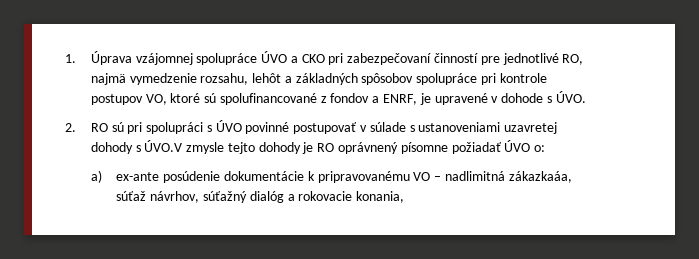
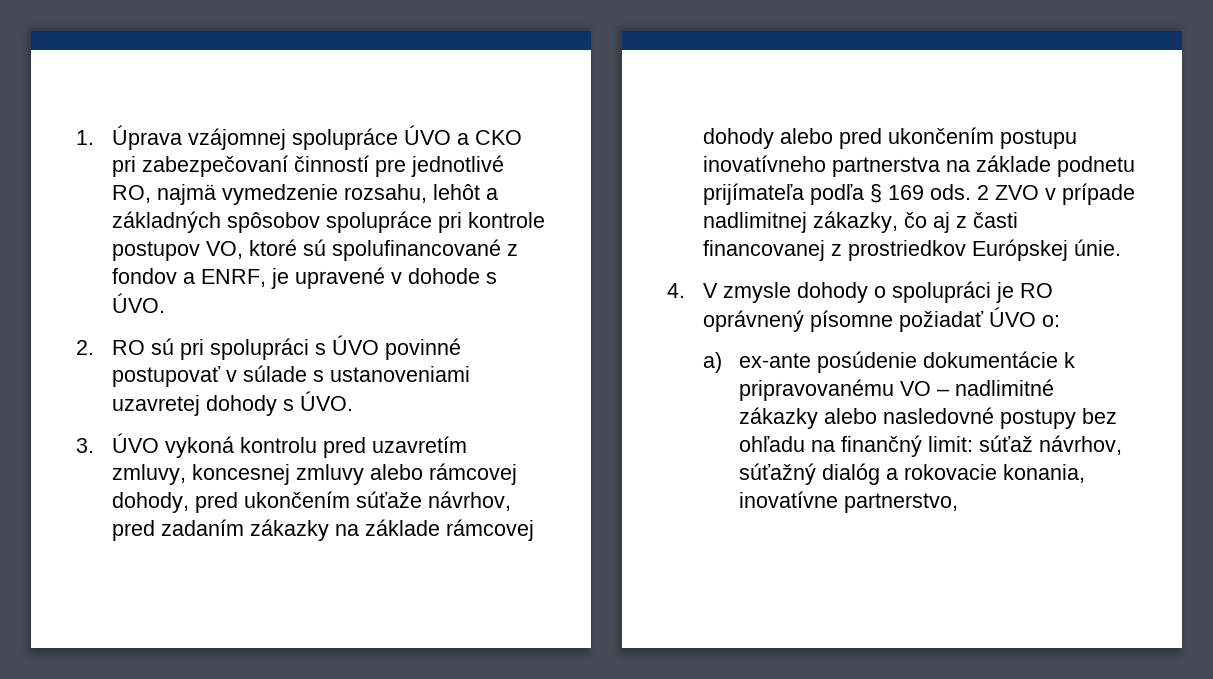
[144,140,301,154] ÚVO.V zmysle tejto dohody -> [299,391,353,411] [76,433,467,458] [111,463,517,485] [111,491,511,513] [111,519,534,541] [702,127,1077,149] [702,155,1135,177] [702,183,1135,205] [702,211,1018,233] [702,239,1121,261] [667,281,991,303] ÚVO. // 3. ÚVO vykoná kontrolu pred uzavretím zmluvy, koncesnej zmluvy alebo rámcovej dohody, pred ukončením súťaže návrhov, pred zadaním zákazky na základe rámcovej dohody alebo pred ukončením postupu inovatívneho partnerstva na základe podnetu prijímateľa podľa § 169 ods. 2 ZVO v prípade nadlimitnej zákazky, čo aj z časti financovanej z prostriedkov Európskej únie. // 4. V zmysle dohody o spolupráci
[444,171,572,183] nadlimitná zákazkaáa, -> [954,379,1054,396] [738,407,1117,429] [738,435,973,457] nadlimitné zákazky alebo nasledovné postupy bez ohľadu na finančný limit:
(405, 197) none -> [738,491,958,513] inovatívne partnerstvo,

